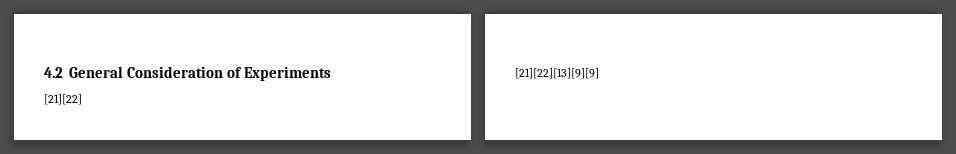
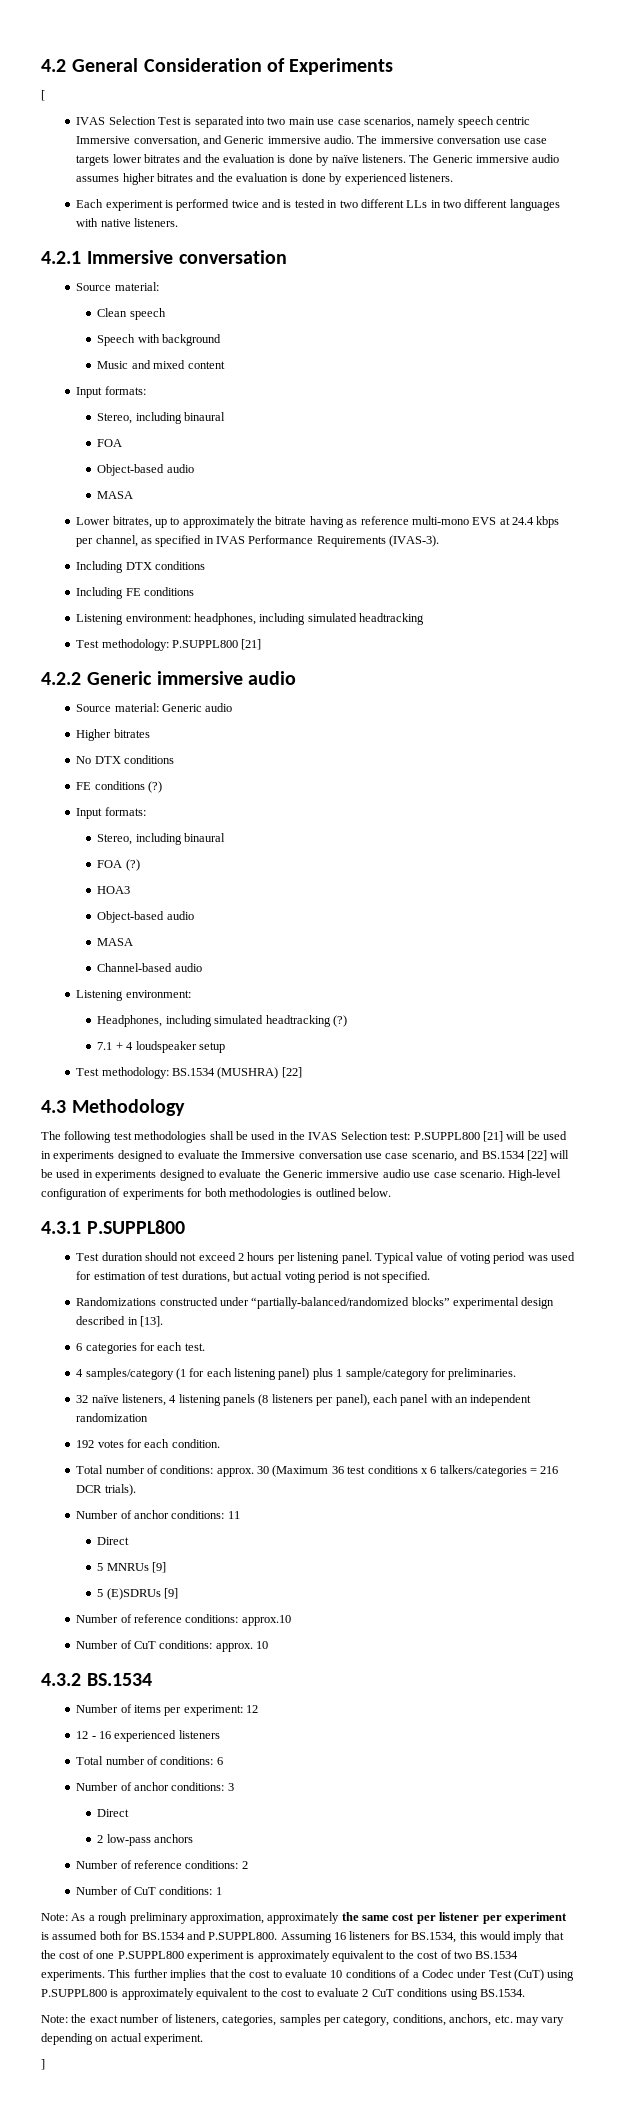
[44,94,82,105] [515,68,599,79] [21][22] // [21][22][13][9][9] -> [41,90,45,101] [76,116,530,128] [76,135,547,147] [76,154,560,166] [76,173,453,185] [76,199,560,211] [76,218,178,227] [41,250,287,264] [76,282,159,291] [97,308,166,320] [97,334,222,346] [97,360,225,369] [76,386,146,398] [97,412,226,424] [97,439,123,447] [97,464,194,476] [97,491,134,499] [76,516,560,528] [76,535,440,547] [76,561,205,573] [76,587,194,599] [76,613,424,625] [76,639,262,651] [41,671,296,685] [76,703,233,712] [76,729,150,741] [76,755,174,764] [76,781,162,793] [76,807,146,819] [97,833,226,845] [97,859,140,871] [97,886,131,894] [97,911,194,923] [97,938,134,946] [97,963,202,972] [76,990,191,1001] [97,1015,347,1027] [97,1041,225,1053] [76,1067,302,1079] [41,1099,186,1116] [41,1131,567,1143] [41,1150,570,1162] [41,1169,562,1181] [41,1188,391,1200] [41,1220,186,1234] [76,1252,576,1264] [76,1271,431,1283] [76,1297,555,1309] [76,1316,163,1327] [76,1342,205,1354] [76,1368,517,1380] [76,1394,532,1406] [76,1413,149,1422] [76,1439,220,1448] [76,1465,559,1477] [76,1484,136,1496] [76,1510,240,1519] [97,1537,130,1545] [97,1562,167,1573] [97,1588,179,1600] [76,1614,291,1626] [76,1640,268,1652] [41,1673,153,1686] [76,1704,258,1716] [76,1730,220,1742] [76,1756,223,1765] [76,1782,234,1791] [97,1809,130,1817] [97,1834,194,1846] [76,1860,248,1869] [76,1886,222,1895] [41,1912,567,1924] [41,1931,564,1943] [41,1950,519,1962] [41,1969,575,1981] [41,1988,525,2000] [41,2014,565,2026] [41,2033,204,2045] [41,2059,45,2070] [ // IVAS Selection Test is separated into two main use case scenarios, namely speech centric Immersive conversation, and Generic immersive audio. The immersive conversation use case targets lower bitrates and the evaluation is done by naïve listeners. The Generic immersive audio assumes higher bitrates and the evaluation is done by experienced listeners. // Each experiment is performed twice and is tested in two different LLs in two different languages with native listeners. // 4.2.1 Immersive conversation // Source material: // Clean speech // Speech with background // Music and mixed content // Input formats: // Stereo, including binaural // FOA // Object-based audio // MASA // Lower bitrates, up to approximately the bitrate having as reference multi-mono EVS at 24.4 kbps per channel, as specified in IVAS Performance Requirements (IVAS-3). // Including DTX conditions // Including FE conditions // Listening environment: headphones, including simulated headtracking // Test methodology: P.SUPPL800 [21] // 4.2.2 Generic immersive audio // Source material: Generic audio // Higher bitrates // No DTX conditions // FE conditions (?) // Input formats: // Stereo, including binaural // FOA (?) // HOA3 // Object-based audio // MASA // Channel-based audio // Listening environment: // Headphones, including simulated headtracking (?) // 7.1 + 4 loudspeaker setup // Test methodology: BS.1534 (MUSHRA) [22] // 4.3 Methodology // The following test methodologies shall be used in the IVAS Selection test: P.SUPPL800 [21] will be used in experiments designed to evaluate the Immersive conversation use case scenario, and BS.1534 [22] will be used in experiments designed to evaluate the Generic immersive audio use case scenario. High-level configuration of experiments for both methodologies is outlined below. // 4.3.1 P.SUPPL800 // Test duration should not exceed 2 hours per listening panel. Typical value of voting period was used for estimation of test durations, but actual voting period is not specified. // Randomizations constructed under “partially-balanced/randomized blocks” experimental design described in [13]. // 6 categories for each test. // 4 samples/category (1 for each listening panel) plus 1 sample/category for preliminaries. // 32 naïve listeners, 4 listening panels (8 listeners per panel), each panel with an independent randomization // 192 votes for each condition. // Total number of conditions: approx. 30 (Maximum 36 test conditions x 6 talkers/categories = 216 DCR trials). // Number of anchor conditions: 11 // Direct // 5 MNRUs [9] // 5 (E)SDRUs [9] // Number of reference conditions: approx.10 // Number of CuT conditions: approx. 10 // 4.3.2 BS.1534 // Number of items per experiment: 12 // 12 - 16 experienced listeners // Total number of conditions: 6 // Number of anchor conditions: 3 // Direct // 2 low-pass anchors // Number of reference conditions: 2 // Number of CuT conditions: 1 // Note: As a rough preliminary approximation, approximately the same cost per listener per experiment is assumed both for BS.1534 and P.SUPPL800. Assuming 16 listeners for BS.1534, this would imply that the cost of one P.SUPPL800 experiment is approximately equivalent to the cost of two BS.1534 experiments. This further implies that the cost to evaluate 10 conditions of a Codec under Test (CuT) using P.SUPPL800 is approximately equivalent to the cost to evaluate 2 CuT conditions using BS.1534. // Note: the exact number of listeners, categories, samples per category, conditions, anchors, etc. may vary depending on actual experiment. // ]

